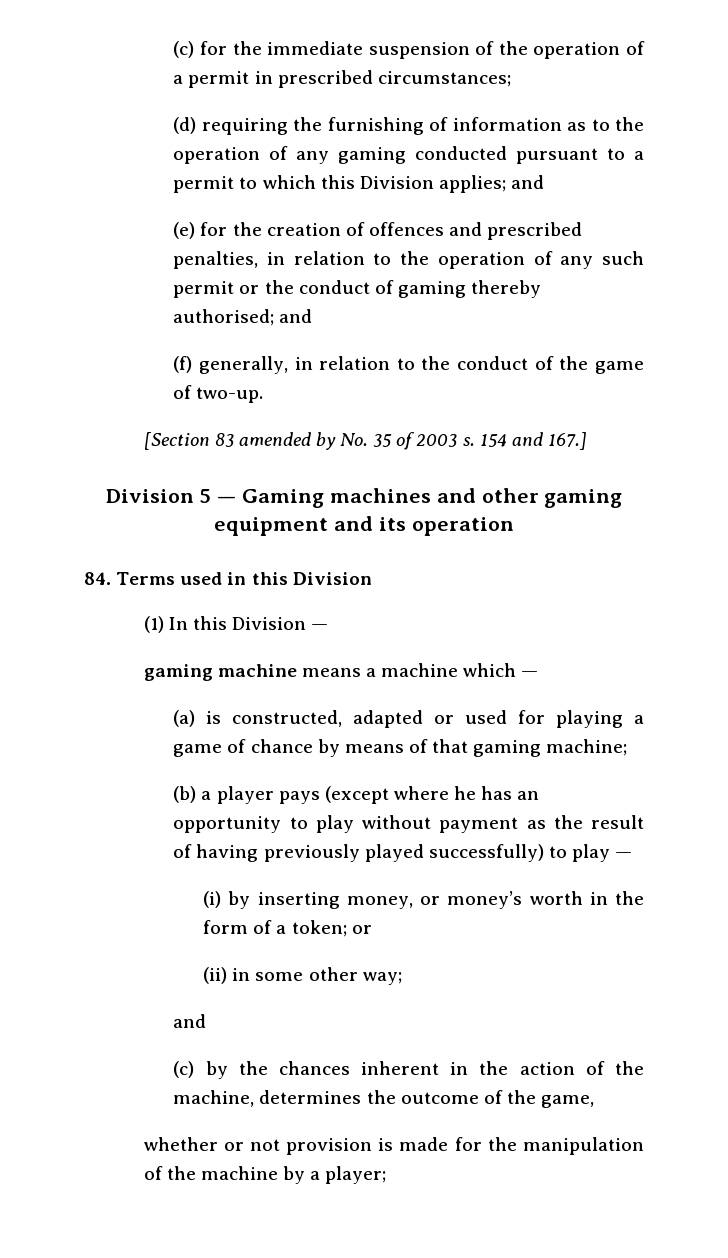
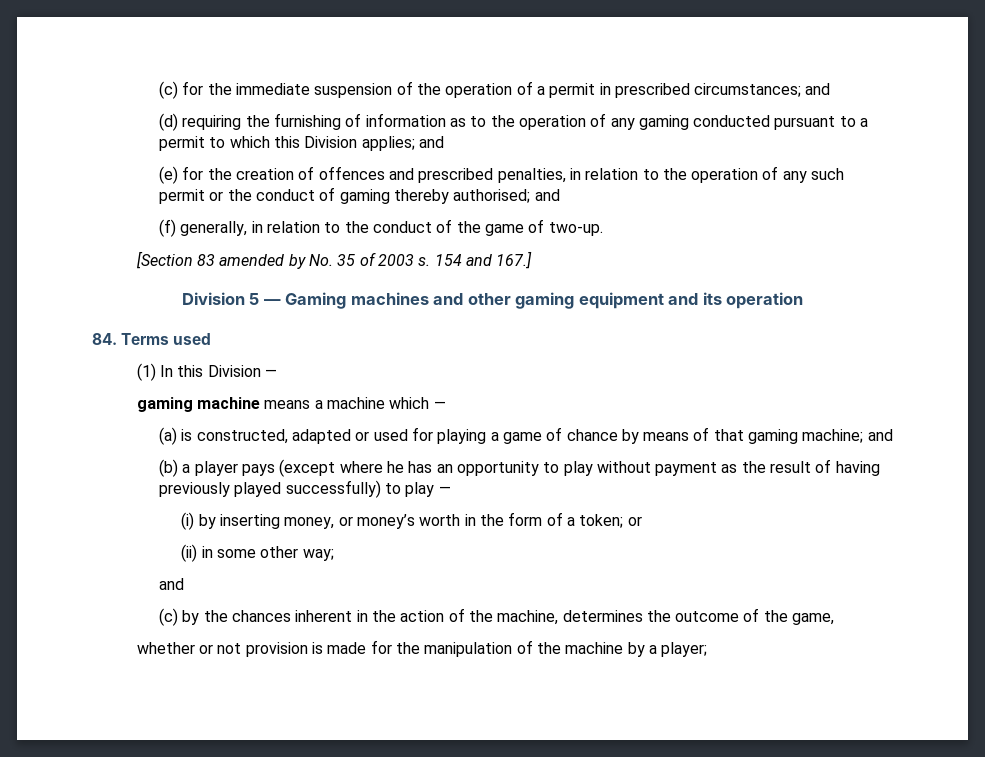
(511, 79) none -> [805,83,831,95] and
[227,572,372,585] in this Division -> (212, 339) none
(628, 747) none -> [867,429,893,441] and

